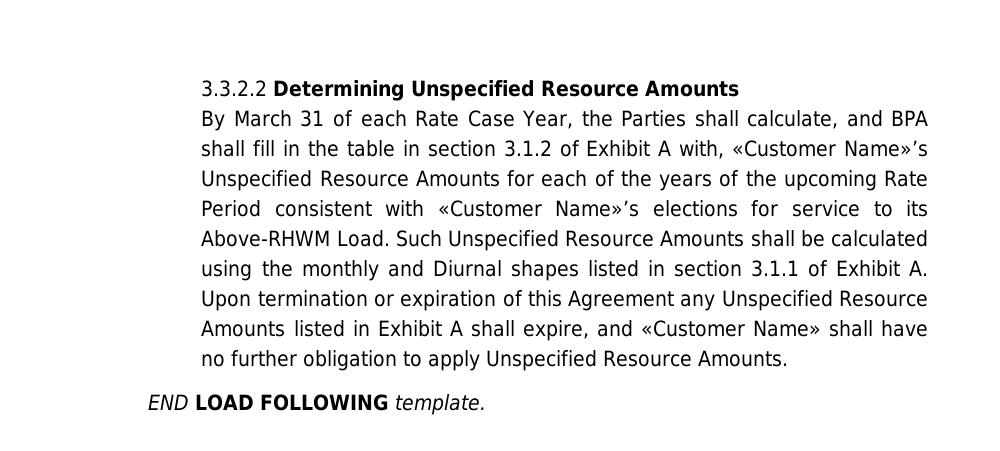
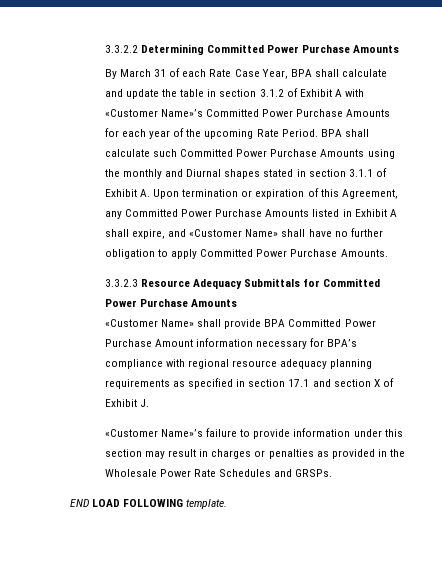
[411,80,640,101] Unspecified Resource -> [207,44,351,53] Committed Power Purchase
[581,110,929,129] [201,140,301,157] the Parties shall calculate, and BPA shall fill in -> [290,69,387,77] [104,89,160,99] BPA shall calculate and update
[679,140,928,159] [201,170,928,191] [201,200,928,217] [201,230,929,251] with, «Customer Name»’s Unspecified Resource Amounts for each of the years of the upcoming Rate Period consistent with «Customer Name»’s elections for service to its Above-RHWM Load. Such Unspecified Resource Amounts shall be calculated -> [344,89,364,97] [104,109,391,117] [104,128,369,139] [104,149,365,157] with «Customer Name»’s Committed Power Purchase Amounts for each year of the upcoming Rate Period. BPA shall calculate such Committed Power Purchase Amounts
[587,260,639,277] listed -> [263,169,294,177] stated
[568,290,929,311] Agreement any Unspecified Resource -> [341,189,398,199] [104,209,263,219] Agreement, any Committed Power Purchase
[486,350,789,371] Unspecified Resource Amounts. -> [200,249,388,257] [104,278,381,289] [104,299,238,307] [104,319,376,329] [104,338,358,349] [104,359,373,369] [104,378,394,389] [104,399,150,407] [104,428,403,439] [104,449,405,459] [104,469,333,477] Committed Power Purchase Amounts. // 3.3.2.3 Resource Adequacy Submittals for Committed Power Purchase Amounts // «Customer Name» shall provide BPA Committed Power Purchase Amount information necessary for BPA’s compliance with regional resource adequacy planning requirements as specified in section 17.1 and section X of Exhibit J. // «Customer Name»’s failure to provide information under this section may result in charges or penalties as provided in the Wholesale Power Rate Schedules and GRSPs.

